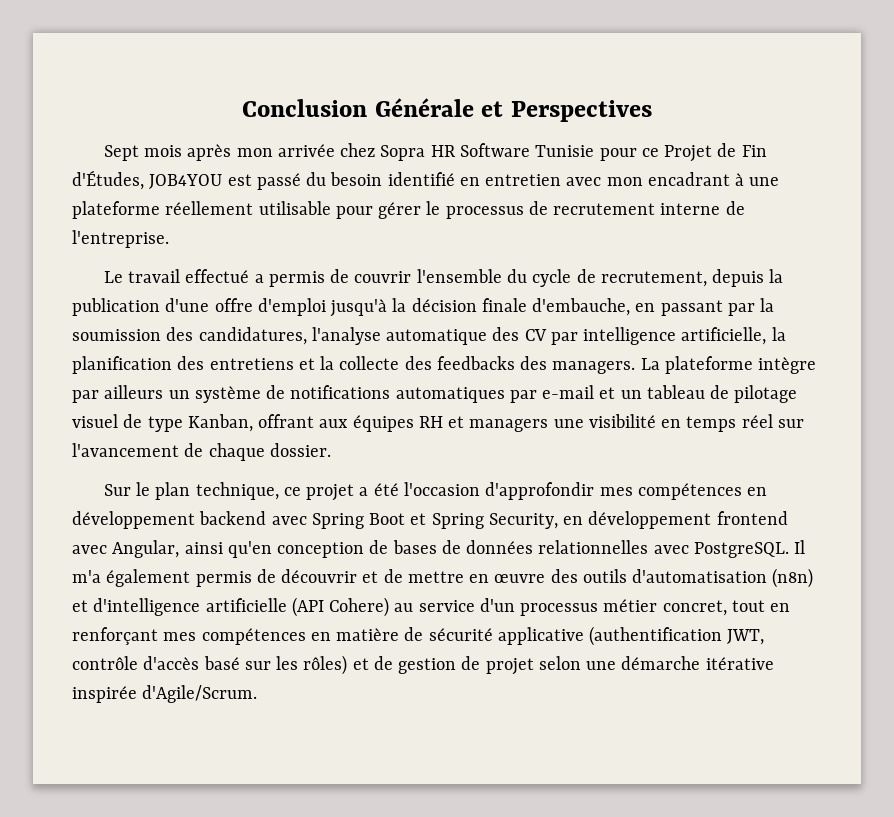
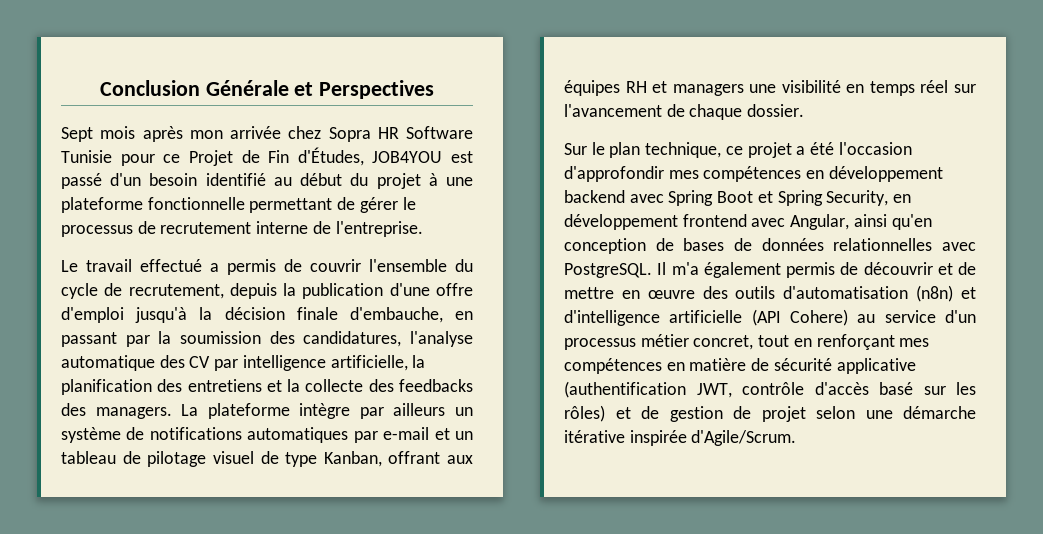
[306,172,327,186] du -> [110,173,142,186] d'un
[459,172,780,186] [72,201,373,219] en entretien avec mon encadrant à une plateforme réellement utilisable pour -> [273,173,474,189] [61,197,356,213] au début du projet à une plateforme fonctionnelle permettant de

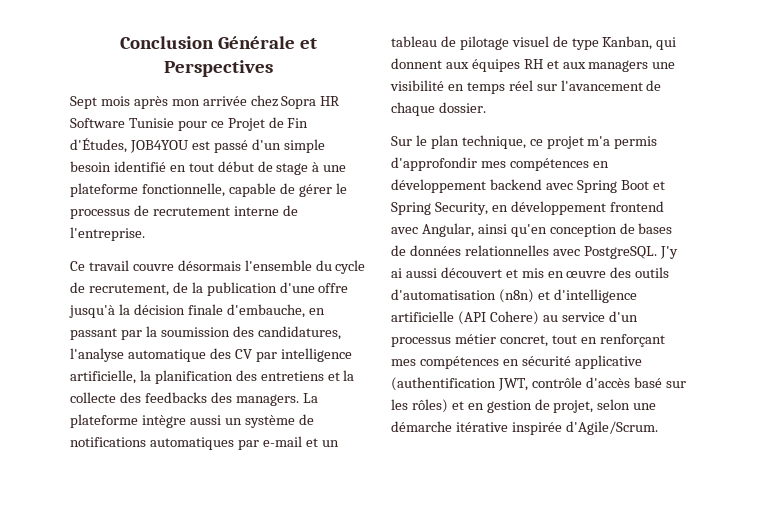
(142, 179) none -> [283,139,325,153] simple
[273,173,421,189] au début du projet -> [169,161,309,175] en tout début de stage
[147,197,333,213] fonctionnelle permettant -> [141,183,276,197] fonctionnelle, capable
[61,259,361,275] Le travail effectué a permis de couvrir -> [70,260,241,271] Ce travail couvre désormais
[229,283,277,299] depuis -> [172,282,188,293] de
[61,307,124,323] d'emploi -> (349, 288) none
[359,403,446,419] par ailleurs -> [189,415,221,425] aussi
[388,451,441,464] offrant -> [656,37,677,50] [391,58,442,69] qui donnent
(668, 87) none -> [562,62,586,69] aux
[796,142,912,155] a été l'occasion -> [587,136,658,149] m'a permis
[657,262,976,278] [564,287,614,299] Il m'a également permis de découvrir et de mettre -> [659,246,678,259] [391,267,544,278] J'y ai aussi découvert et mis
[689,358,770,371] matière de -> (519, 362) none
[641,406,659,419] de -> [467,403,484,410] en
[761,406,806,422] projet -> [553,400,594,413] projet,

